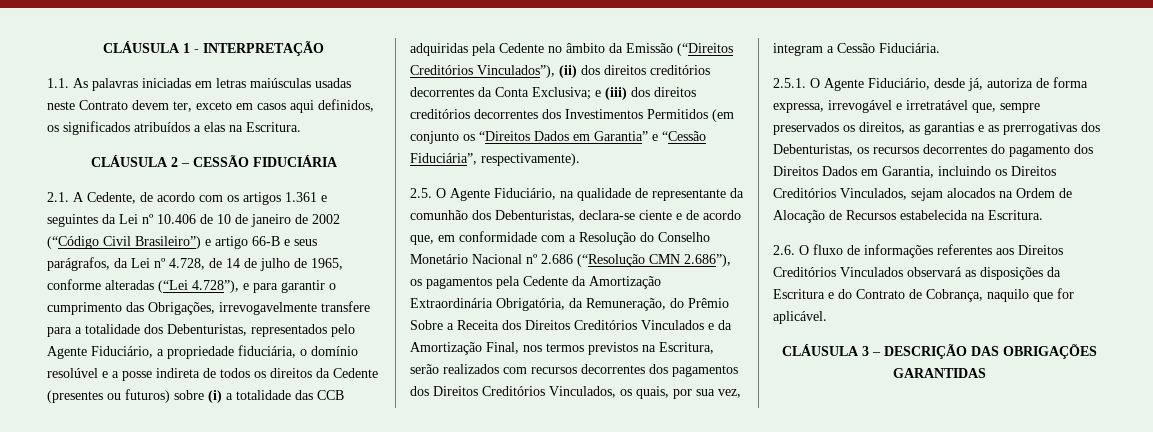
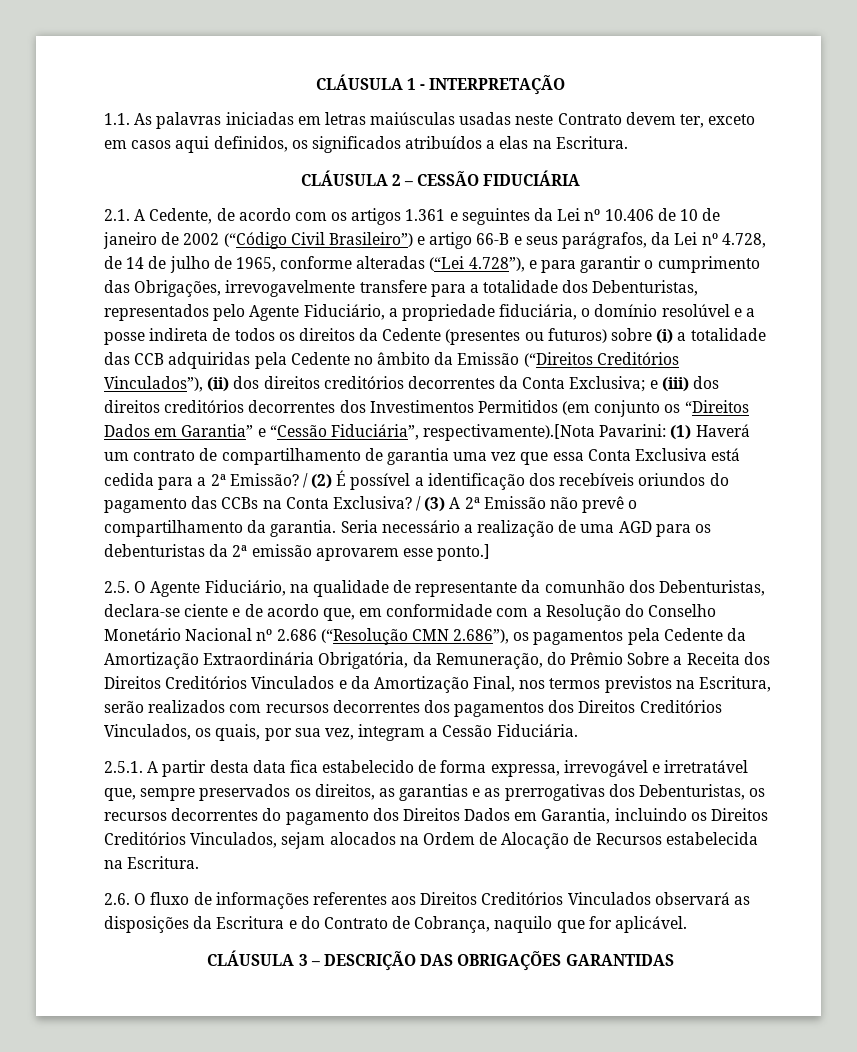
[481,153,580,166] respectivamente). -> [423,424,750,441] [104,448,741,465] [104,470,729,490] [104,496,638,513] [104,520,712,537] [104,544,491,561] respectivamente).[Nota Pavarini: (1) Haverá um contrato de compartilhamento de garantia uma vez que essa Conta Exclusiva está cedida para a 2ª Emissão? / (2) É possível a identificação dos recebíveis oriundos do pagamento das CCBs na Conta Exclusiva? / (3) A 2ª Emissão não prevê o compartilhamento da garantia. Seria necessário a realização de uma AGD para os debenturistas da 2ª emissão aprovarem esse ponto.]
[810,78,1033,91] O Agente Fiduciário, desde já, autoriza -> [147,760,415,777] A partir desta data fica estabelecido

